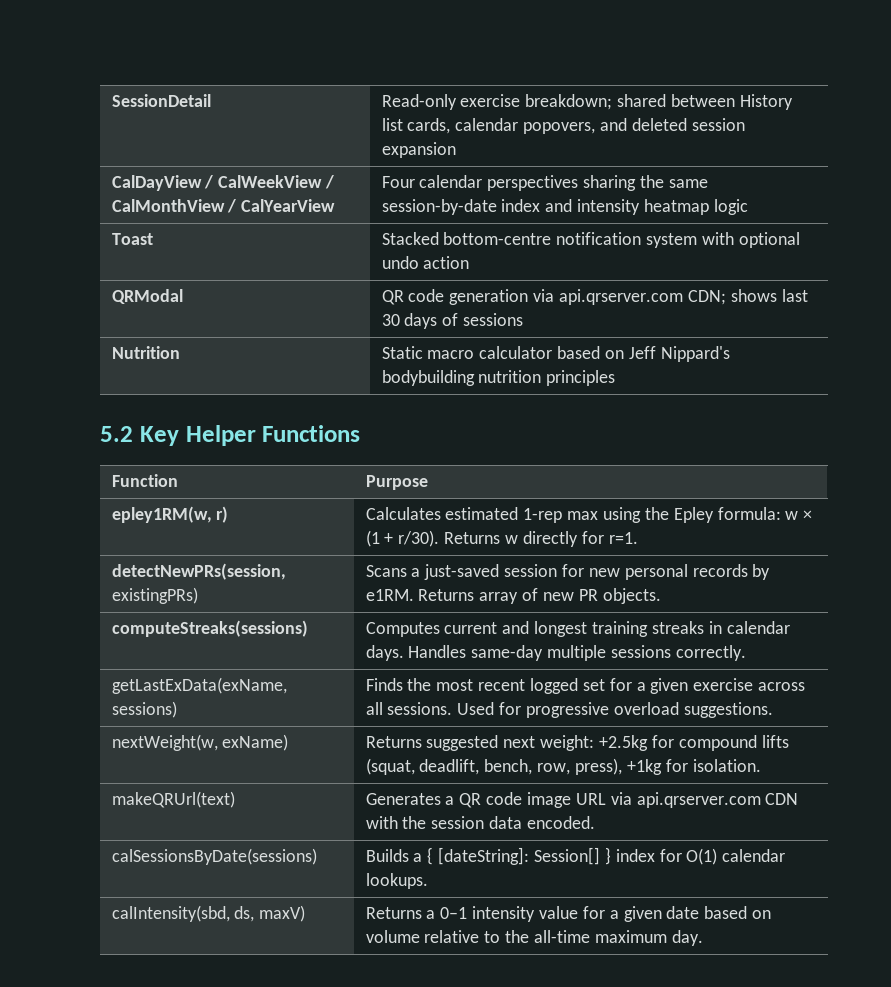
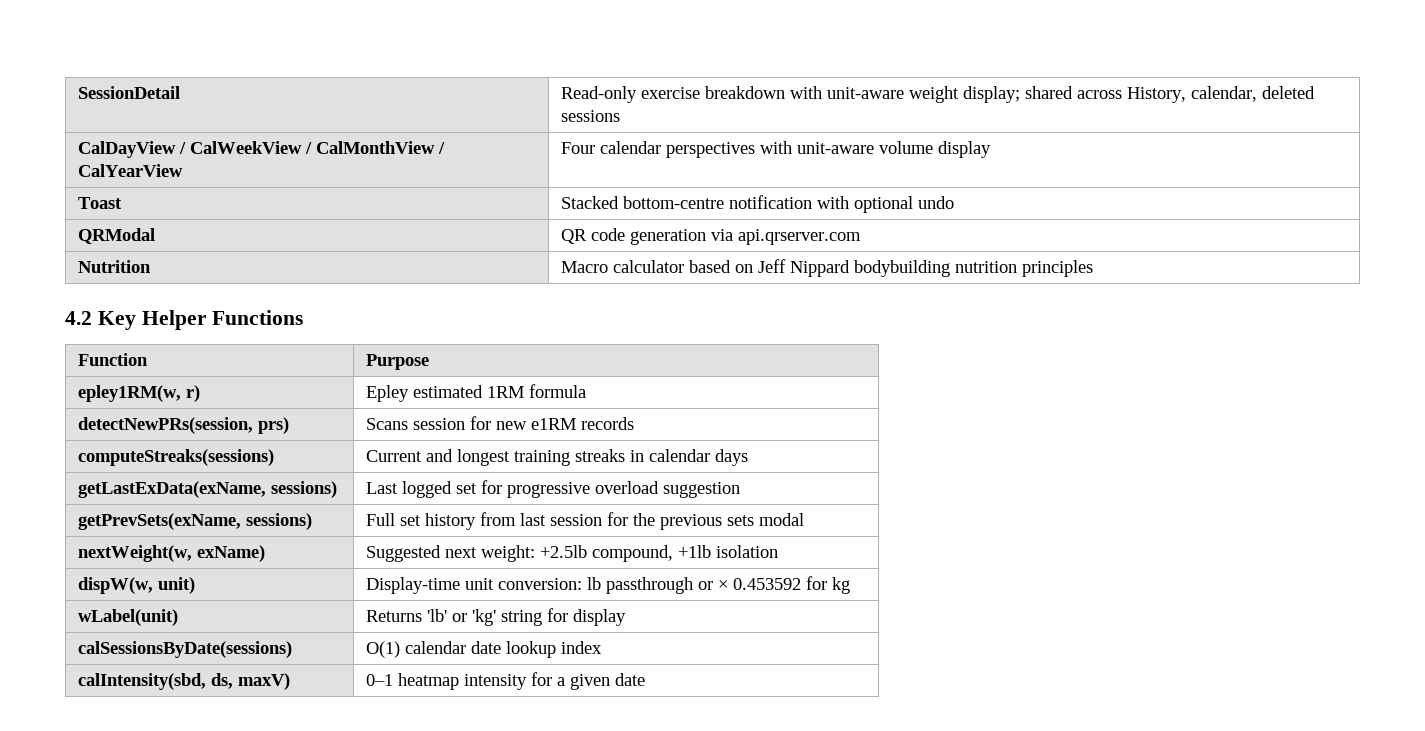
[525,94,793,110] [381,118,745,134] [381,142,456,158] breakdown; shared between History list cards, calendar popovers, and deleted session expansion -> [705,86,1316,103] [561,110,621,122] breakdown with unit-aware weight display; shared across History, calendar, deleted sessions
[583,175,708,191] [381,199,748,215] sharing the same session-by-date index and intensity heatmap logic -> [760,141,992,158] with unit-aware volume display
[646,233,698,248] system -> (813, 202) none
[423,256,470,269] action -> (955, 202) none
[687,289,808,305] [381,313,524,329] CDN; shows last 30 days of sessions -> (862, 237) none
[381,346,475,359] Static macro -> [561,261,609,273] Macro
[660,346,730,362] Nippard's -> [790,260,851,277] Nippard
[100,426,133,442] 5.2 -> [65,311,92,325] 4.2
[365,507,813,523] [365,530,638,547] Calculates estimated 1-rep max using the Epley formula: w × (1 + r/30). Returns w directly for r=1. -> [366,384,587,402] Epley estimated 1RM formula
[111,587,198,604] existingPRs) -> [258,417,290,434] prs)
[411,564,500,580] a just-saved -> (409, 424) none
[624,564,688,580] personal -> [531,418,577,430] e1RM
[752,564,771,580] [365,588,661,604] by e1RM. Returns array of new PR objects. -> (635, 423) none
[365,622,498,637] Computes current -> [366,450,423,462] Current
[365,645,746,661] [111,677,287,694] [111,701,177,718] [365,678,806,694] [365,702,773,718] [111,734,289,751] [365,735,789,751] [365,758,761,775] [111,791,235,808] [365,792,799,808] [365,816,596,829] [111,848,317,865] [365,847,786,865] [365,873,428,889] [111,905,306,922] [365,906,772,922] [365,930,703,946] days. Handles same-day multiple sessions correctly. // getLastExData(exName, sessions) | Finds the most recent logged set for a given exercise across all sessions. Used for progressive overload suggestions. // nextWeight(w, exName) | Returns suggested next weight: +2.5kg for compound lifts (squat, deadlift, bench, row, press), +1kg for isolation. // makeQRUrl(text) | Generates a QR code image URL via api.qrserver.com CDN with the session data encoded. // calSessionsByDate(sessions) | Builds a { [dateString]: Session[] } index for O(1) calendar lookups. // calIntensity(sbd, ds, maxV) | Returns a 0–1 intensity value for a given date based on volume relative to the all-time maximum day. -> [715,449,749,466] [78,481,338,498] [366,480,741,498] [78,513,313,530] [366,512,805,530] [78,545,266,562] [366,545,779,562] [78,577,196,594] [366,576,851,594] [78,609,179,626] [366,608,627,626] [78,641,293,658] [366,641,603,658] [78,673,291,690] [366,672,646,690] days // getLastExData(exName, sessions) | Last logged set for progressive overload suggestion // getPrevSets(exName, sessions) | Full set history from last session for the previous sets modal // nextWeight(w, exName) | Suggested next weight: +2.5lb compound, +1lb isolation // dispW(w, unit) | Display-time unit conversion: lb passthrough or × 0.453592 for kg // wLabel(unit) | Returns 'lb' or 'kg' string for display // calSessionsByDate(sessions) | O(1) calendar date lookup index // calIntensity(sbd, ds, maxV) | 0–1 heatmap intensity for a given date

